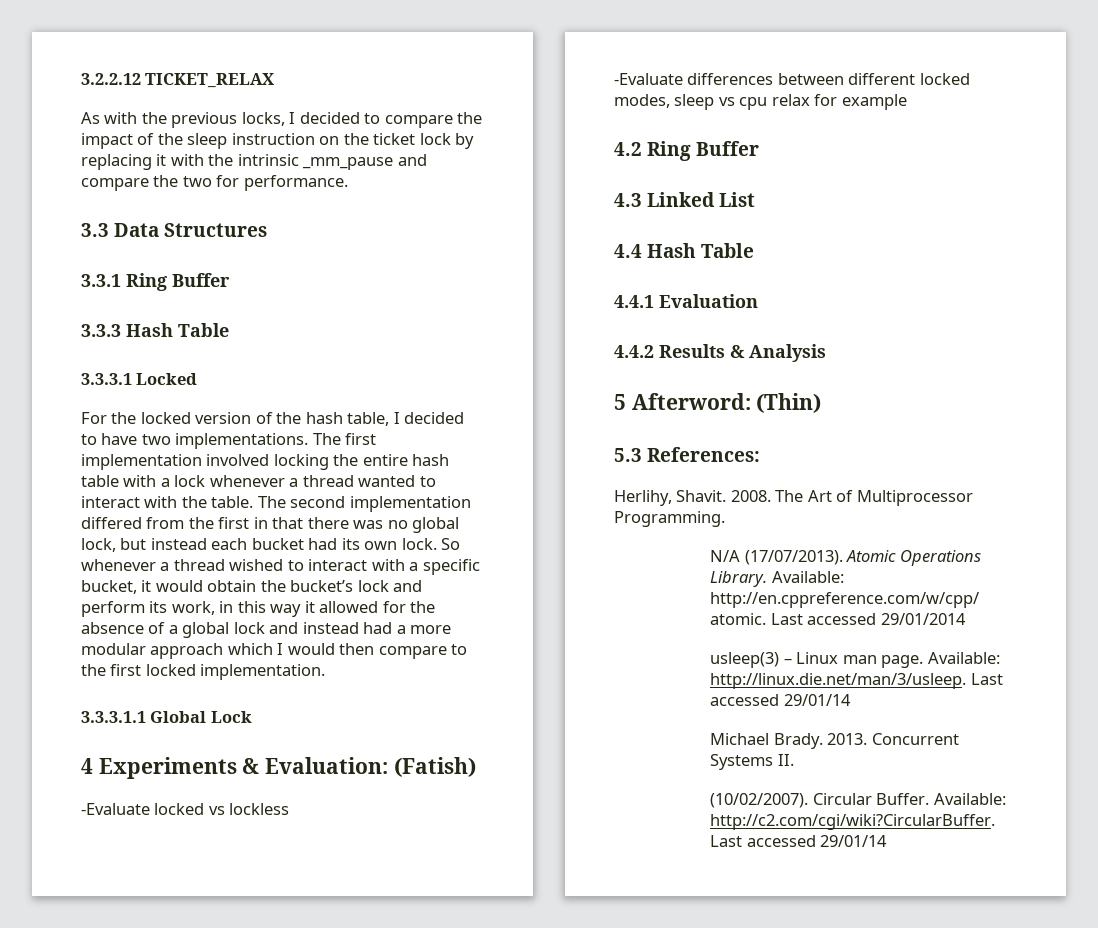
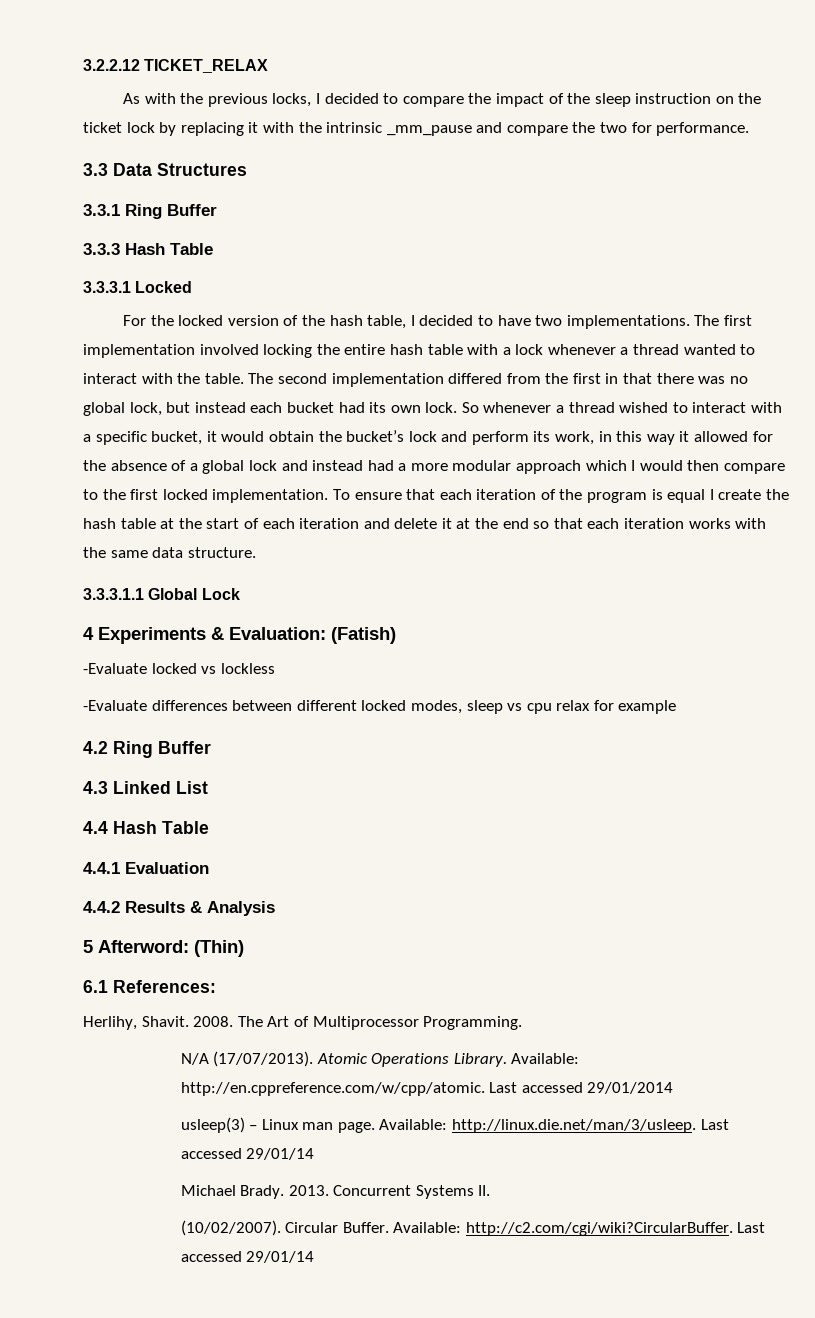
(326, 672) none -> [332,489,790,503] [83,518,767,529] [83,547,256,558] To ensure that each iteration of the program is equal I create the hash table at the start of each iteration and delete it at the end so that each iteration works with the same data structure.
[614,448,642,462] 5.3 -> [83,980,108,993] 6.1

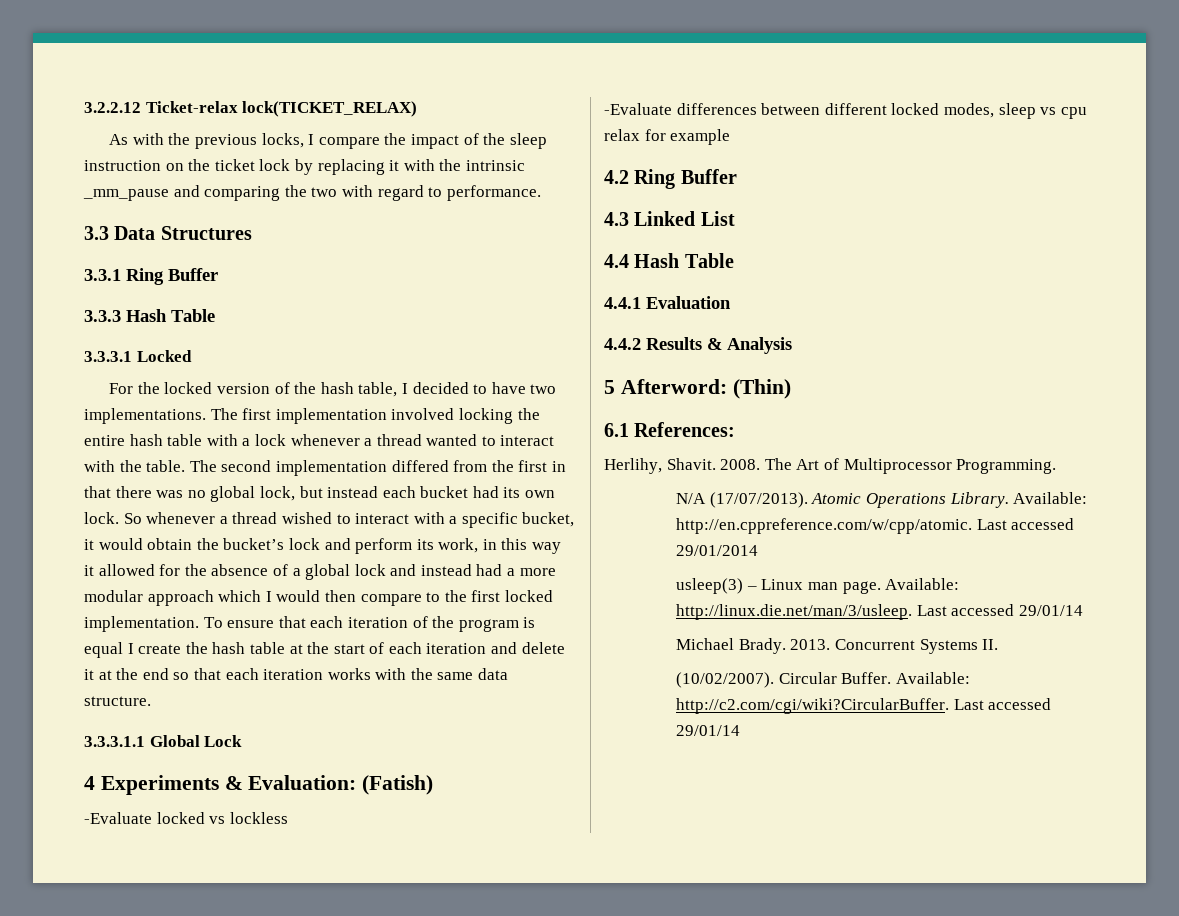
[144,59,269,73] TICKET_RELAX -> [145,101,418,117] Ticket-relax lock(TICKET_RELAX)
[324,93,399,104] decided to -> (315, 139) none
[506,125,568,136] compare -> [204,186,281,201] comparing
[631,122,652,133] for -> [341,185,443,201] with regard to

